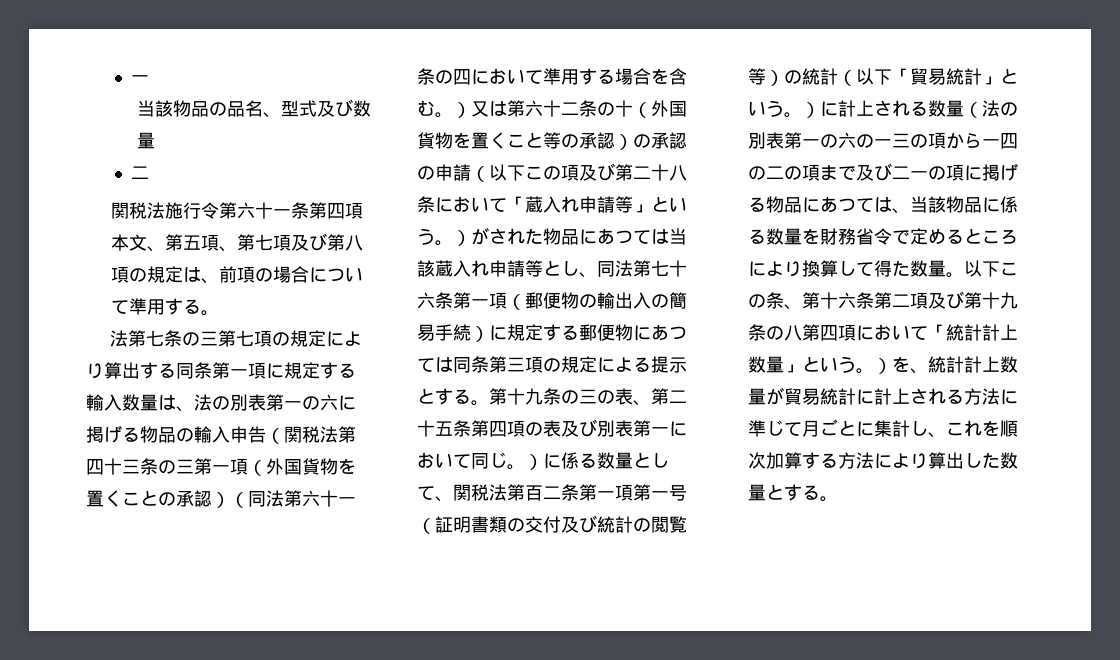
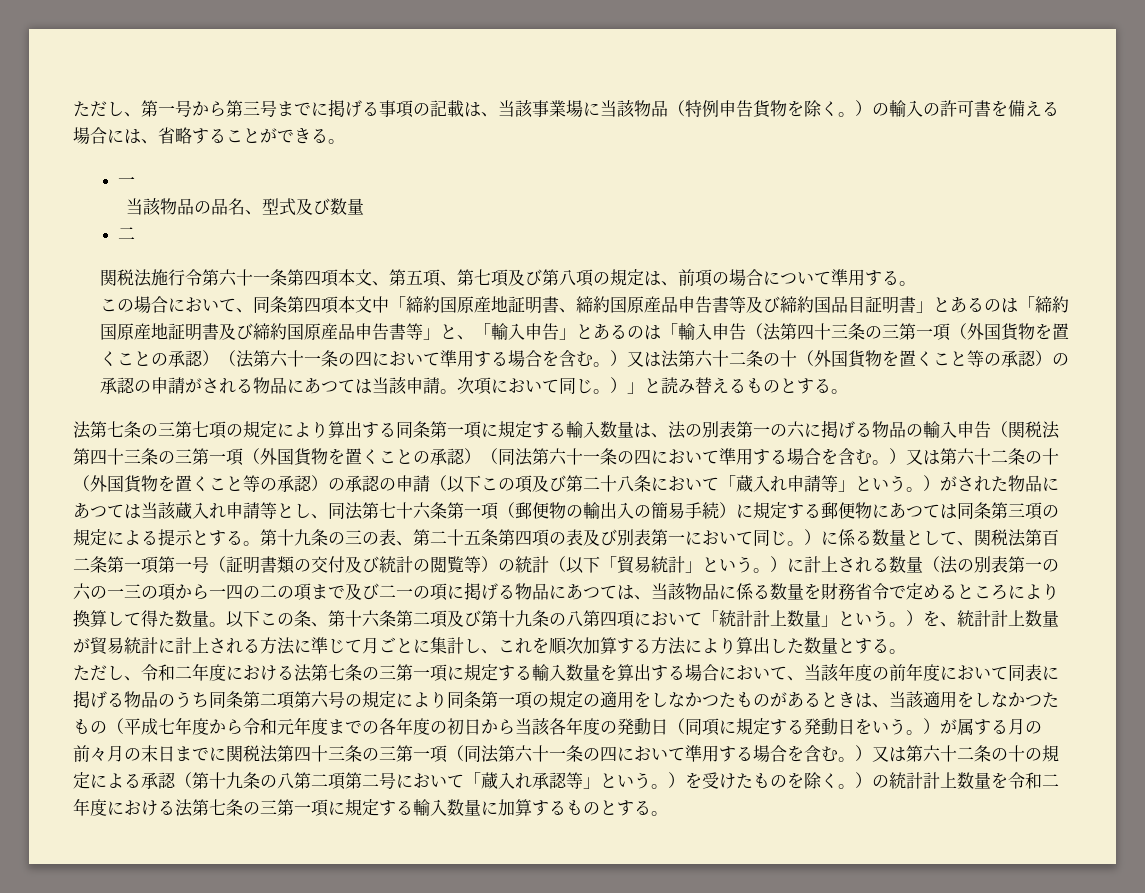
(131, 79) none -> [73,99,1059,118] [73,127,345,144] ただし、第一号から第三号までに掲げる事項の記載は、当該事業場に当該物品（特例申告貨物を除く。）の輸入の許可書を備える場合には、省略することができる。 //
(220, 313) none -> [99,296,1069,314] [99,323,1069,341] [99,350,1069,368] [99,377,848,395] // この場合において、同条第四項本文中「締約国原産地証明書、締約国原産品申告書等及び締約国品目証明書」とあるのは「締約国原産地証明書及び締約国原産品申告書等」と、「輸入申告」とあるのは「輸入申告（法第四十三条の三第一項（外国貨物を置くことの承認）（法第六十一条の四において準用する場合を含む。）又は法第六十二条の十（外国貨物を置くこと等の承認）の承認の申請がされる物品にあつては当該申請。次項において同じ。）」と読み替えるものとする。
(838, 499) none -> [73,663,1059,682] [73,690,1059,709] [73,717,1042,736] [73,745,1059,763] [73,772,1059,790] [73,798,668,817] // ただし、令和二年度における法第七条の三第一項に規定する輸入数量を算出する場合において、当該年度の前年度において同表に掲げる物品のうち同条第二項第六号の規定により同条第一項の規定の適用をしなかつたものがあるときは、当該適用をしなかつたもの（平成七年度から令和元年度までの各年度の初日から当該各年度の発動日（同項に規定する発動日をいう。）が属する月の前々月の末日までに関税法第四十三条の三第一項（同法第六十一条の四において準用する場合を含む。）又は第六十二条の十の規定による承認（第十九条の八第二項第二号において「蔵入れ承認等」という。）を受けたものを除く。）の統計計上数量を令和二年度における法第七条の三第一項に規定する輸入数量に加算するものとする。

